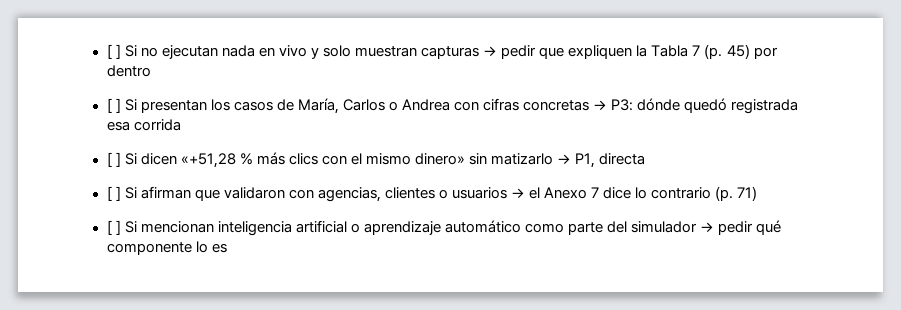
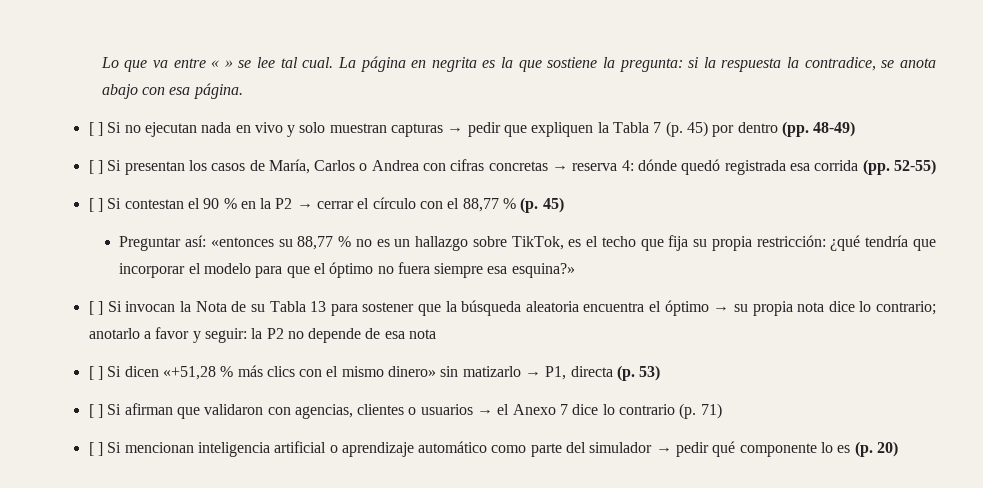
(106, 51) none -> [100,56,937,72] [101,83,243,99] Lo que va entre « » se lee tal cual. La página en negrita es la que sostiene la pregunta: si la respuesta la contradice, se anota abajo con esa página. //
(151, 71) none -> [781,121,856,137] (pp. 48-49)
[611,99,634,111] P3: -> [572,160,634,171] reserva 4:
(181, 125) none -> [862,159,936,175] [88,197,564,213] [119,235,937,251] [119,262,575,278] [88,300,936,316] [88,327,437,343] (pp. 52-55) // [ ] Si contestan el 90 % en la P2 → cerrar el círculo con el 88,77 % (p. 45) // Preguntar así: «entonces su 88,77 % no es un hallazgo sobre TikTok, es el techo que fija su propia restricción: ¿qué tendría que incorporar el modelo para que el óptimo no fuera siempre esa esquina?» // [ ] Si invocan la Nota de su Tabla 13 para sostener que la búsqueda aleatoria encuentra el óptimo → su propia nota dice lo contrario; anotarlo a favor y seguir: la P2 no depende de esa nota
(646, 159) none -> [617,365,661,381] (p. 53)
(227, 248) none -> [854,441,899,457] (p. 20)

